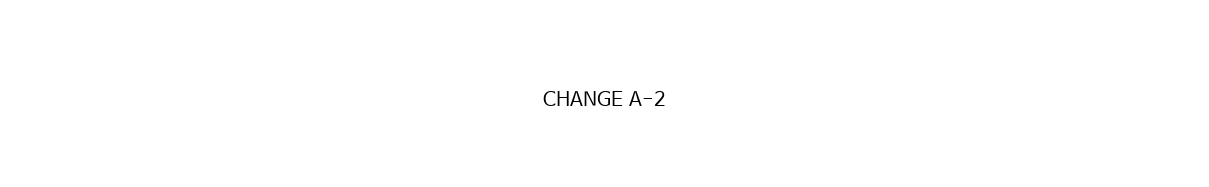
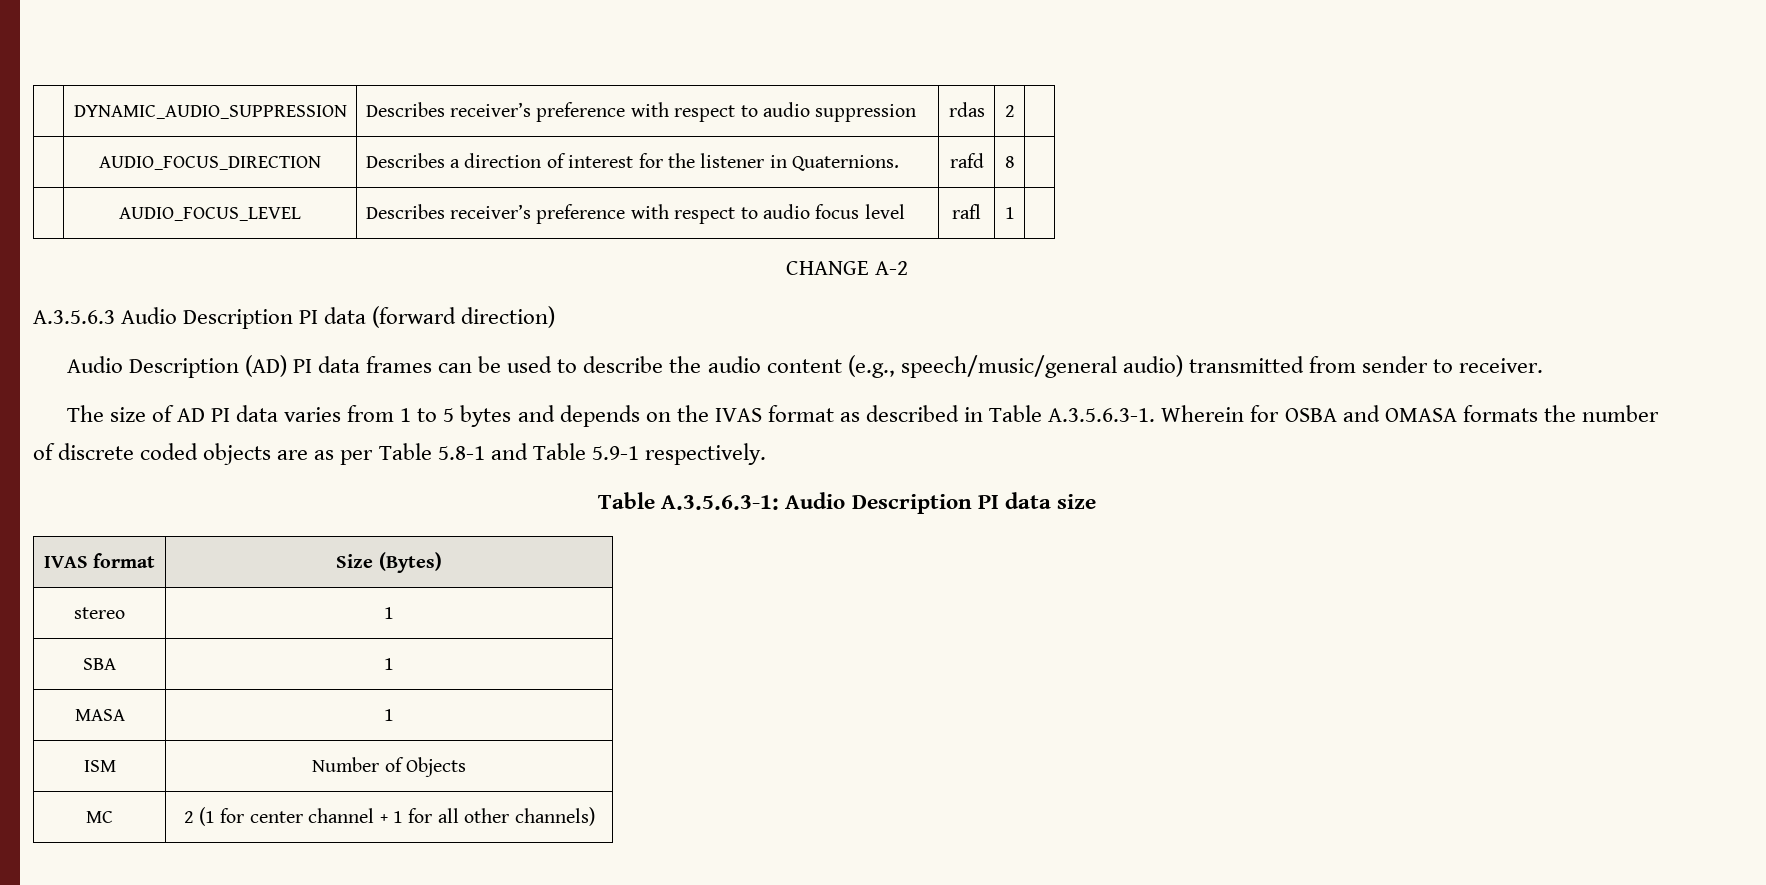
[543,91,666,106] CHANGE A-2 -> [73,105,347,119] [365,102,917,122] [948,102,985,117] [1004,105,1015,117] [99,156,321,170] [365,153,900,171] [949,153,984,168] [1004,156,1015,168] [119,207,301,221] [365,204,905,224] [952,204,981,219] [1004,207,1015,219] [785,261,909,275] [33,306,556,329] [66,355,1544,378] [66,405,1659,427] [33,443,766,465] [598,492,1096,514] [43,553,156,568] [336,552,442,573] [74,607,125,619] [384,607,394,619] [83,658,116,670] [384,658,394,670] [74,709,125,721] [384,709,394,721] [83,760,116,772] [312,757,466,777] [86,811,113,823] [183,807,595,826] | DYNAMIC_AUDIO_SUPPRESSION | Describes receiver’s preference with respect to audio suppression | rdas | 2 | // | AUDIO_FOCUS_DIRECTION | Describes a direction of interest for the listener in Quaternions. | rafd | 8 | // | AUDIO_FOCUS_LEVEL | Describes receiver’s preference with respect to audio focus level | rafl | 1 | // CHANGE A-2 // A.3.5.6.3 Audio Description PI data (forward direction) // Audio Description (AD) PI data frames can be used to describe the audio content (e.g., speech/music/general audio) transmitted from sender to receiver. // The size of AD PI data varies from 1 to 5 bytes and depends on the IVAS format as described in Table A.3.5.6.3-1. Wherein for OSBA and OMASA formats the number of discrete coded objects are as per Table 5.8-1 and Table 5.9-1 respectively. // Table A.3.5.6.3-1: Audio Description PI data size // IVAS format | Size (Bytes) // stereo | 1 // SBA | 1 // MASA | 1 // ISM | Number of Objects // MC | 2 (1 for center channel + 1 for all other channels)

